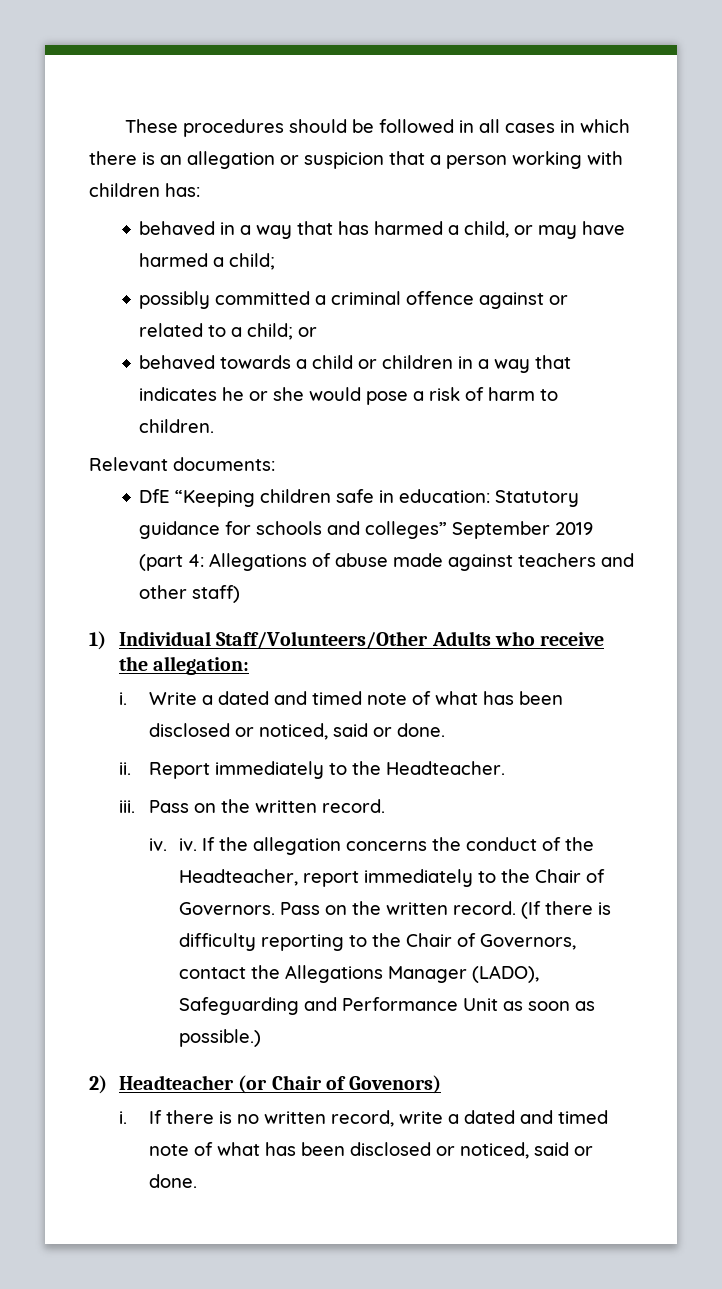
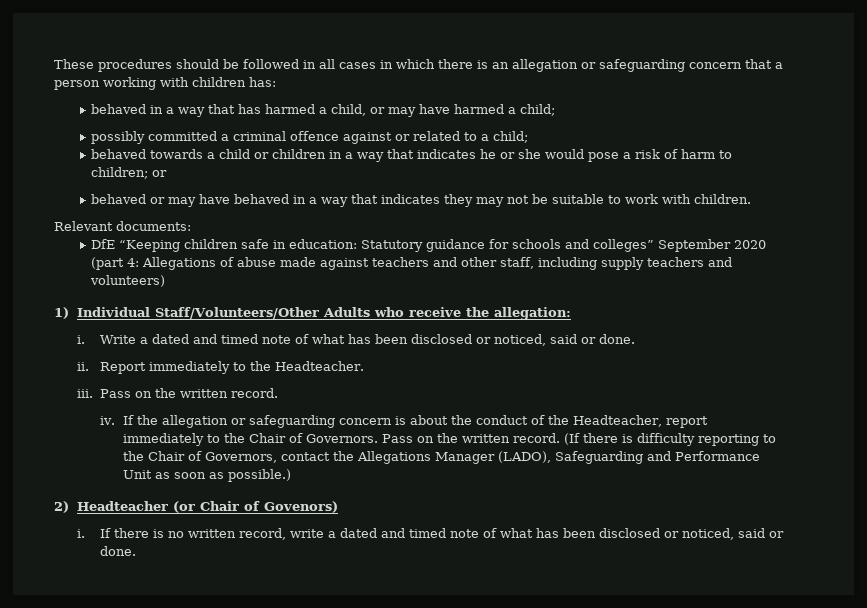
[304,152,384,169] suspicion -> [599,59,742,72] safeguarding concern
[298,327,318,337] or -> (529, 137) none
(559, 395) none -> [91,167,168,179] [91,194,692,207] children; or // behaved or may have behaved in a way that indicates they may not be suitable to work with
[555,522,594,535] 2019 -> [734,240,767,249] 2020
[192,585,241,603] staff) -> [500,257,733,270] [90,275,166,287] staff, including supply teachers and volunteers)
[178,838,197,851] iv. -> (116, 420) none
[345,841,427,851] concerns -> [231,415,449,428] or safeguarding concern is about

